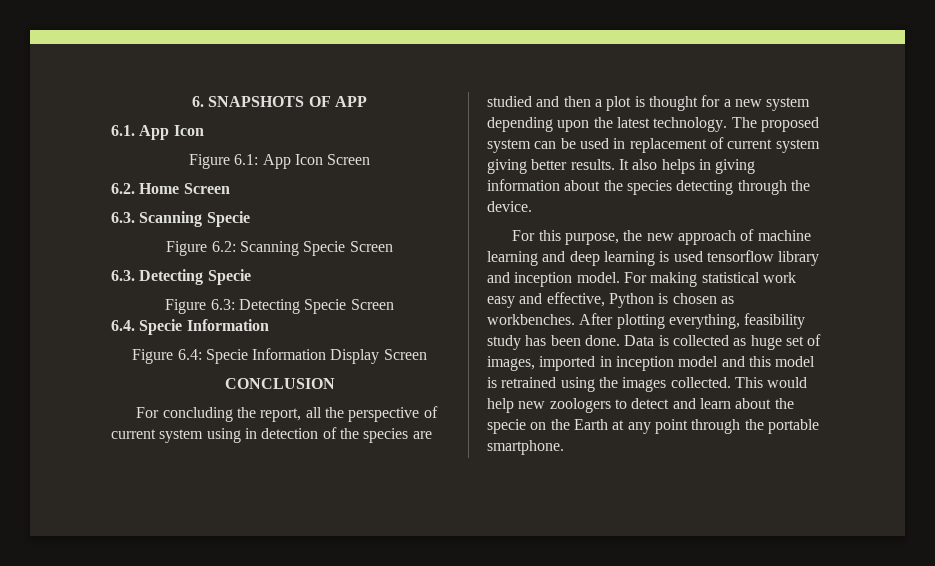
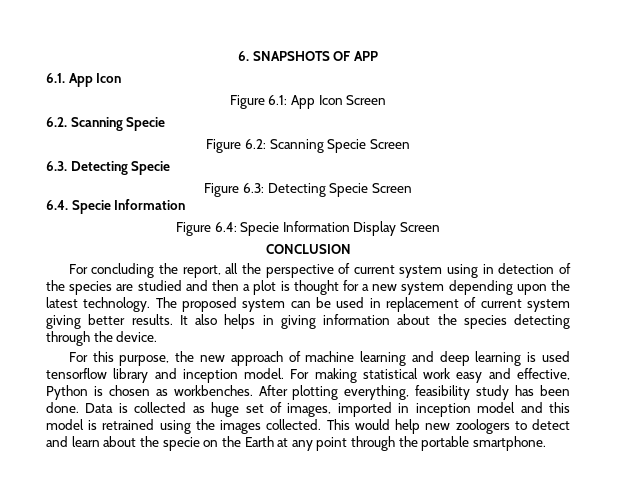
[139,183,230,194] [111,212,135,223] Home Screen // 6.3. -> (67, 122) none

